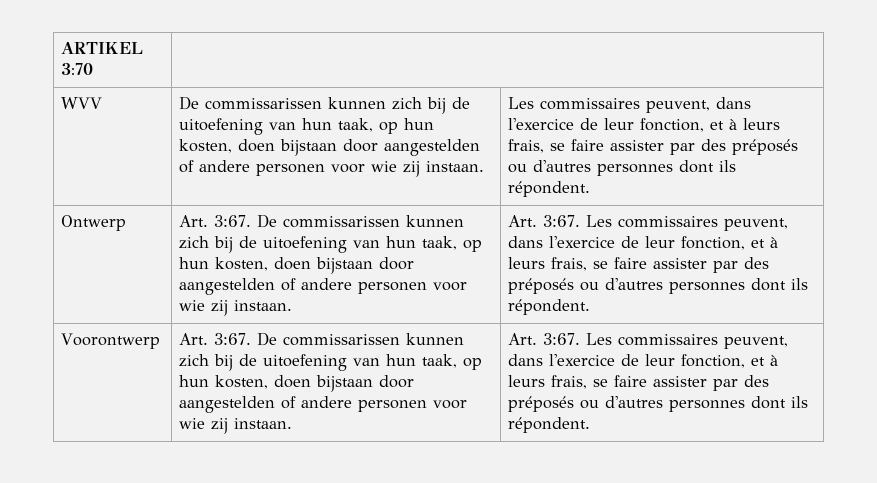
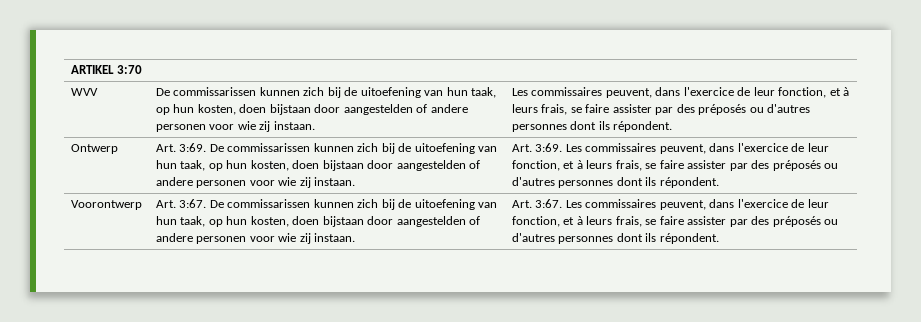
[214,215,252,227] 3:67. -> [179,143,207,152] 3:69.
[543,215,581,227] 3:67. -> [535,143,563,152] 3:69.

